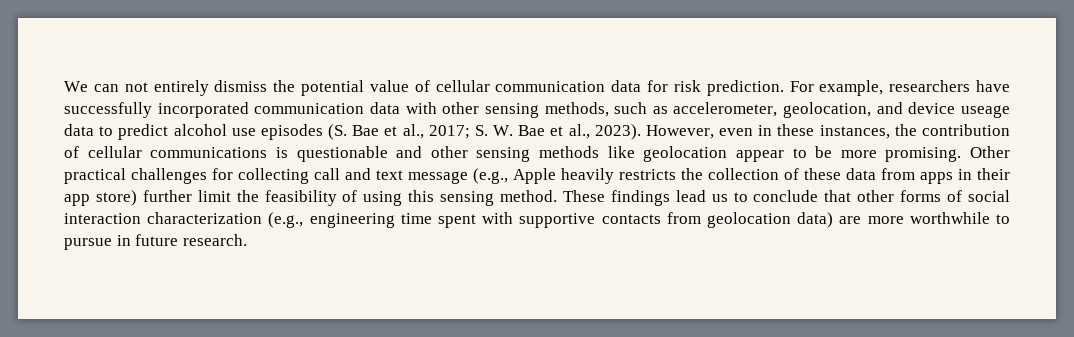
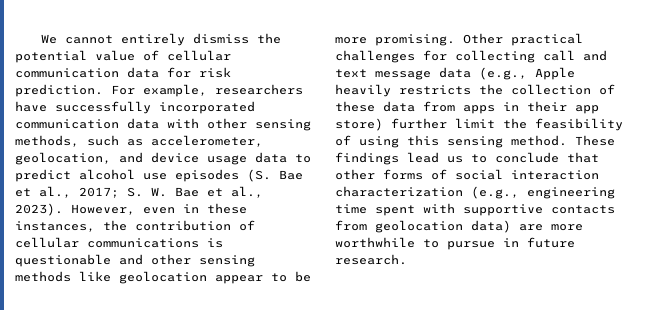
[93,82,148,92] can not -> [65,35,114,44] cannot
[960,105,1010,118] useage -> [207,155,247,165] usage
(468, 177) none -> [439,67,471,78] data

